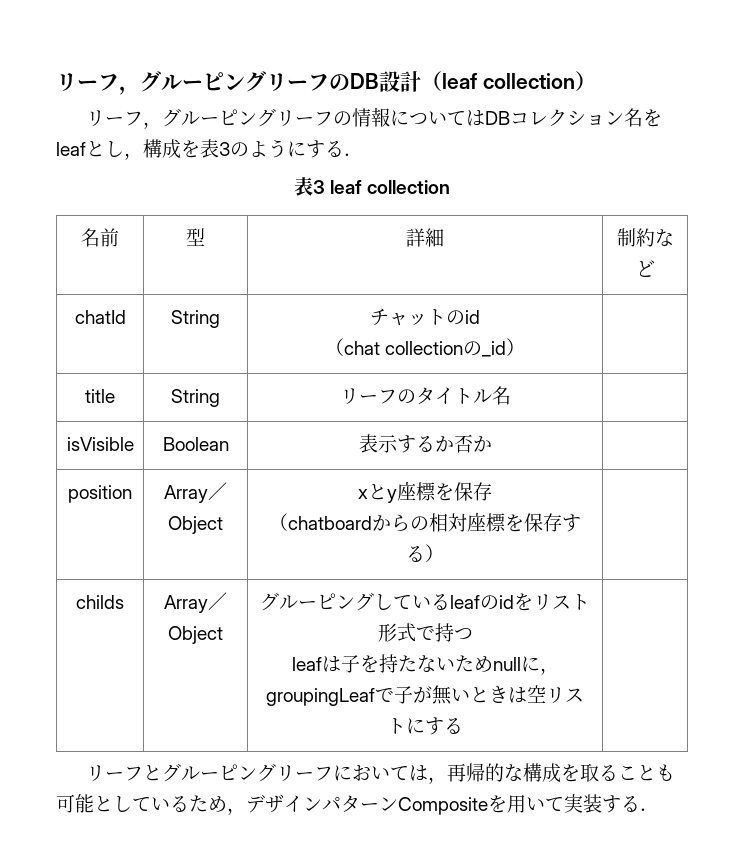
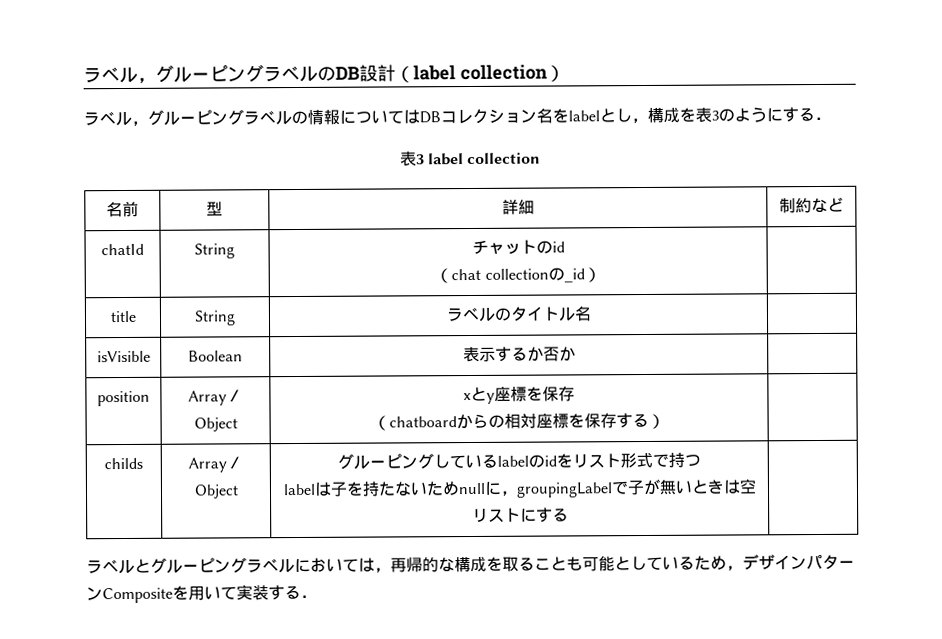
[56,71,329,95] リーフ，グルーピングリーフ -> [83,64,318,84] ラベル，グルーピングラベル
[442,73,477,89] leaf -> [413,65,456,81] label
[85,108,333,129] リーフ，グルーピングリーフ -> [83,109,292,127] ラベル，グルーピングラベル
[56,142,86,156] leaf -> [568,110,600,122] label
[330,180,362,194] leaf -> [428,153,464,166] label
[339,388,397,404] リーフ -> [445,307,496,322] ラベル
[450,595,480,609] leaf -> [496,455,529,467] label
[291,657,322,671] leaf -> [282,483,316,496] label
[266,688,375,706] groupingLeaf -> [515,482,613,498] groupingLabel
[85,765,143,781] リーフ -> [86,559,135,575] ラベル
[275,765,333,781] リーフ -> [246,559,295,574] ラベル

